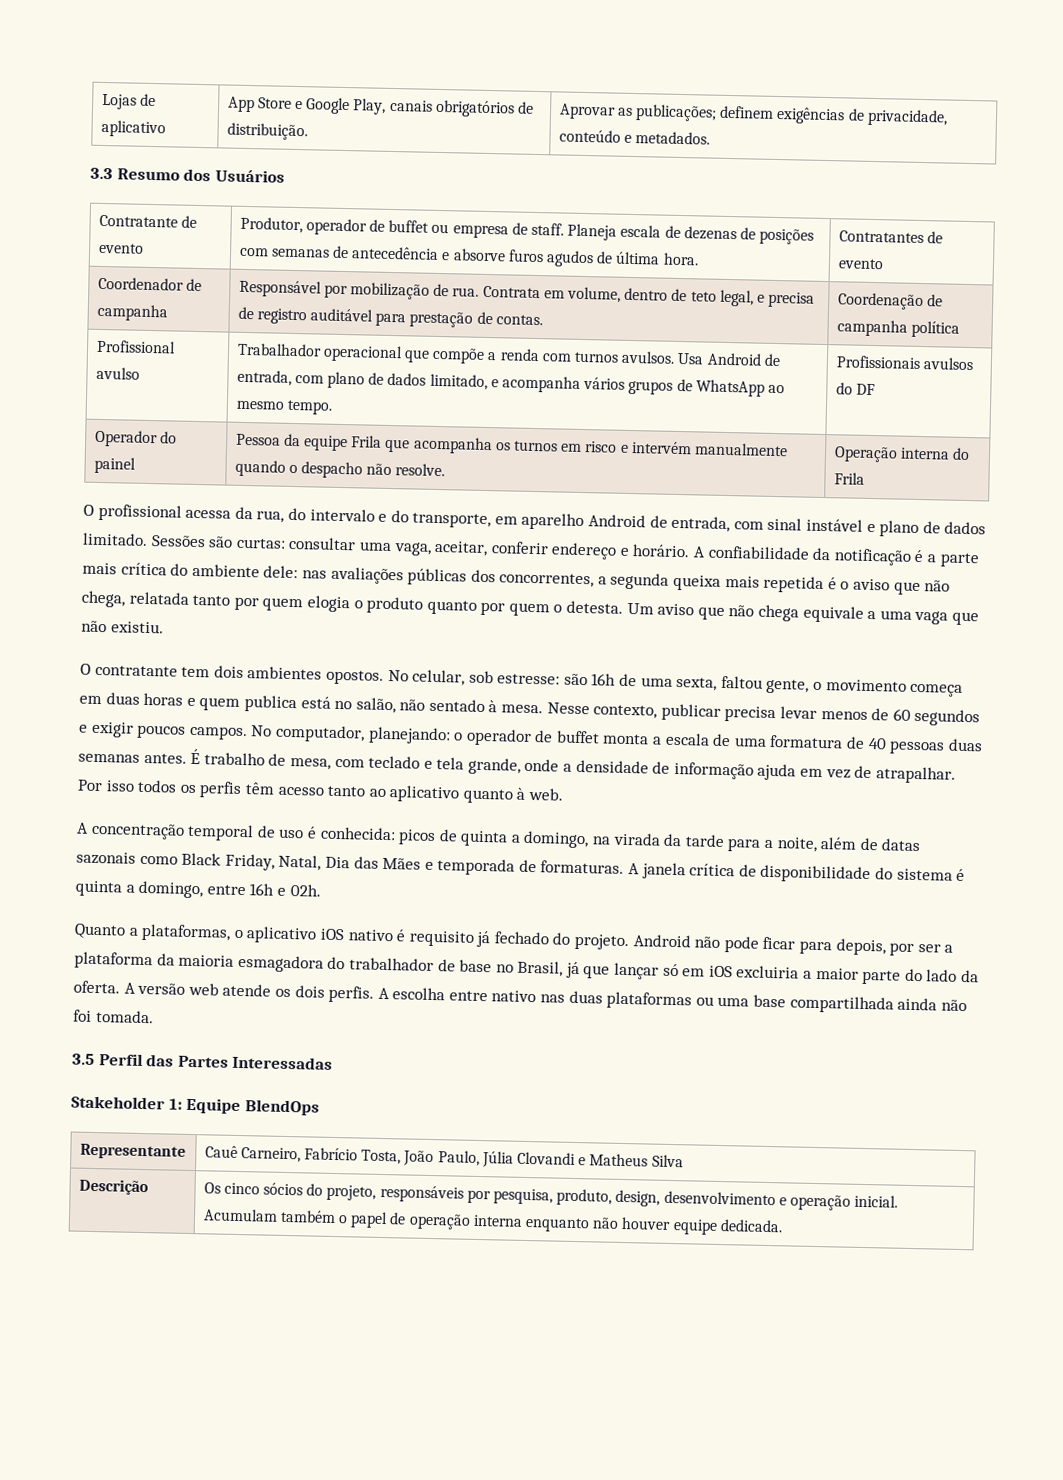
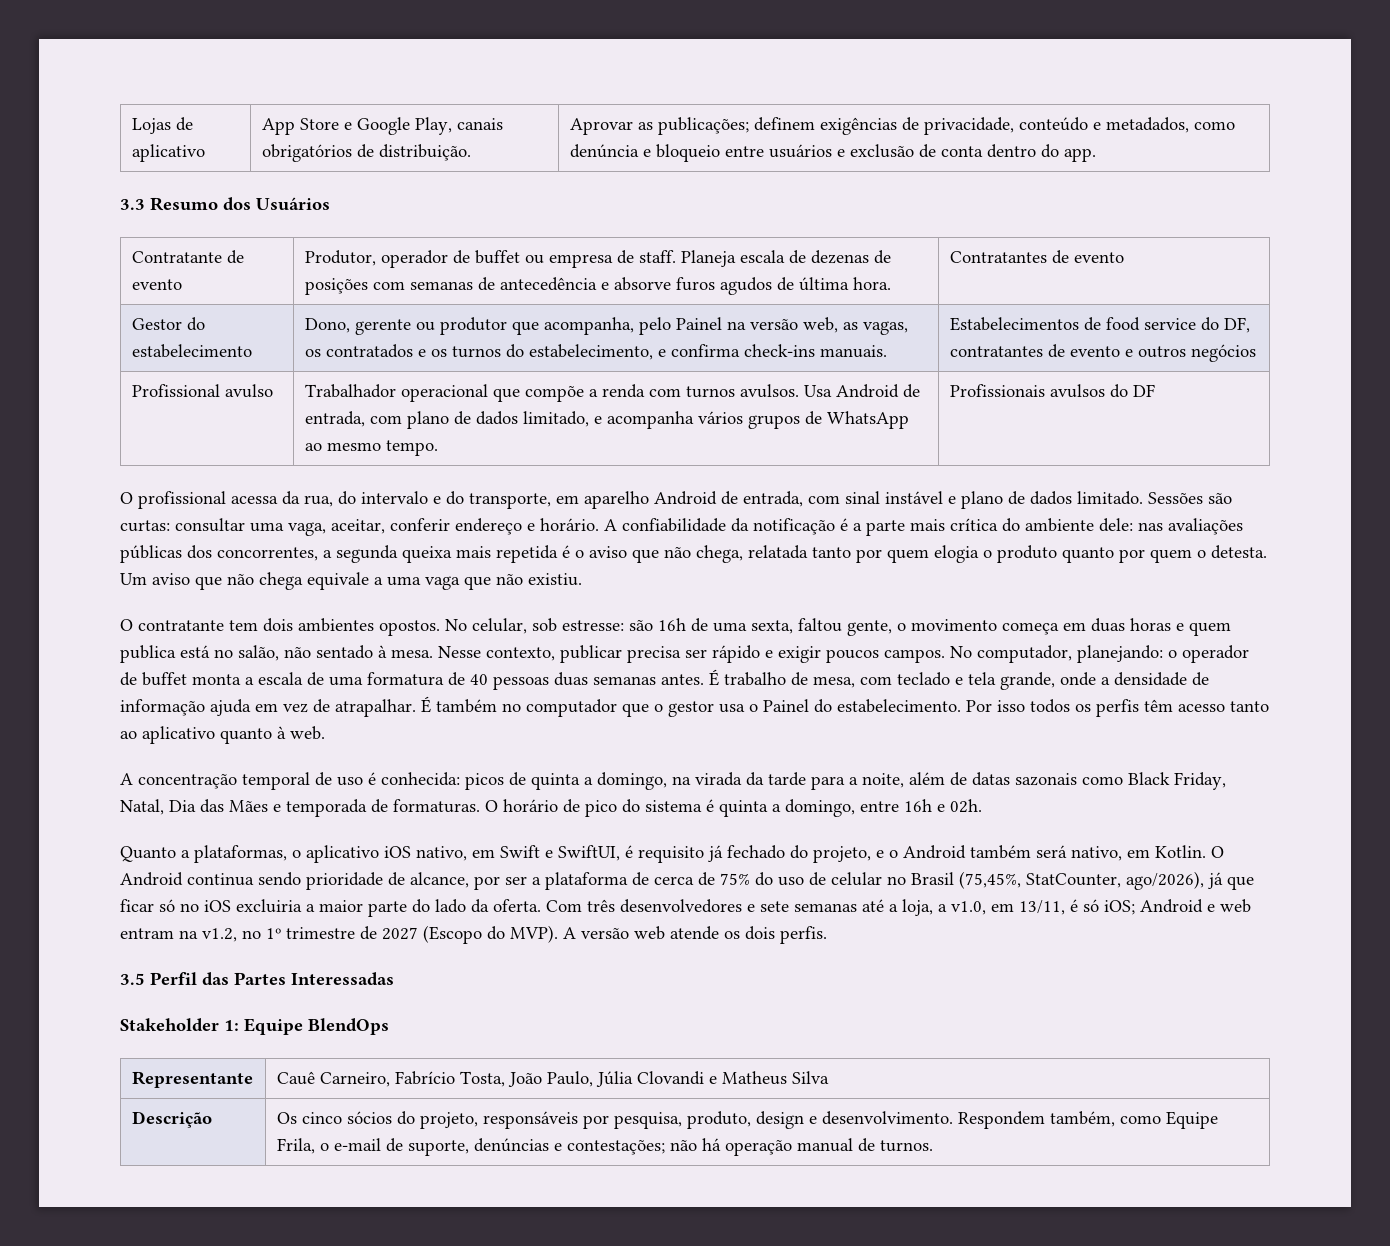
[635,131,711,145] metadados. -> [1105,117,1235,133] [569,144,1096,162] metadados, como denúncia e bloqueio entre usuários e exclusão de conta dentro do app.
[97,276,202,292] [96,303,168,322] [238,279,816,308] [237,306,543,328] [837,292,943,311] [836,319,960,338] Coordenador de campanha | Responsável por mobilização de rua. Contrata em volume, dentro de teto legal, e precisa de registro auditável para prestação de contas. | Coordenação de campanha política -> [131,317,205,331] [131,344,252,358] [304,317,908,335] [304,344,887,360] [949,317,1250,333] [949,344,1256,362] Gestor do estabelecimento | Dono, gerente ou produtor que acompanha, pelo Painel na versão web, as vagas, os contratados e os turnos do estabelecimento, e confirma check-ins manuais. | Estabelecimentos de food service do DF, contratantes de evento e outros negócios
[94,429,177,448] [93,456,136,474] [235,433,788,457] [234,459,446,479] [833,446,971,463] [833,472,865,485] // Operador do painel | Pessoa da equipe Frila que acompanha os turnos em risco e intervém manualmente quando o despacho não resolve. | Operação interna do Frila -> (1155, 390) none
[780,706,981,727] levar menos de 60 segundos -> [685,645,760,663] ser rápido
(956, 775) none -> [421,696,961,717] É também no computador que o gestor usa o Painel do estabelecimento.
[628,862,872,884] A janela crítica de disponibilidade -> [485,799,617,817] O horário de pico
[347,929,394,942] nativo -> [416,845,620,861] nativo, em Swift e SwiftUI,
[574,933,954,957] [74,951,706,980] projeto. Android não pode ficar para depois, por ser a plataforma da maioria esmagadora do trabalhador de base no Brasil, já que lançar só em -> [813,845,1224,863] [120,871,1254,890] [120,899,199,912] projeto, e o Android também será nativo, em Kotlin. O Android continua sendo prioridade de alcance, por ser a plataforma de cerca de 75% do uso de celular no Brasil (75,45%, StatCounter, ago/2026), já que ficar só no
(120, 987) none -> [546,899,1251,916] [120,925,558,944] Com três desenvolvedores e sete semanas até a loja, a v1.0, em 13/11, é só iOS; Android e web entram na v1.2, no 1º trimestre de 2027 (Escopo do MVP).
[377,987,967,1014] [73,1009,154,1024] A escolha entre nativo nas duas plataformas ou uma base compartilhada ainda não foi tomada. -> (827, 935) none
[615,1189,899,1211] [202,1208,783,1235] design, desenvolvimento e operação inicial. Acumulam também o papel de operação interna enquanto não houver equipe dedicada. -> [755,1111,1218,1129] [276,1138,933,1156] design e desenvolvimento. Respondem também, como Equipe Frila, o e-mail de suporte, denúncias e contestações; não há operação manual de turnos.

